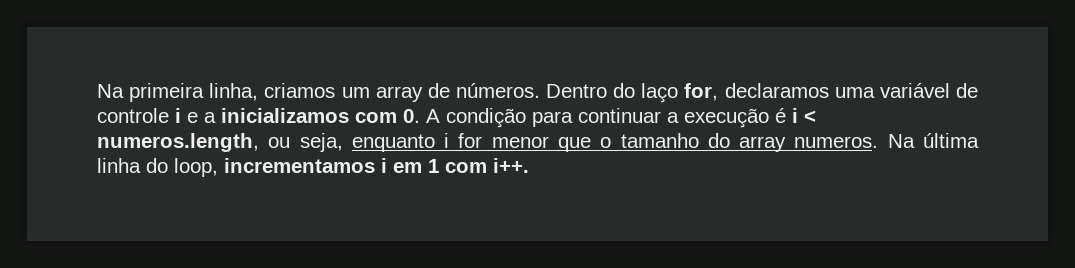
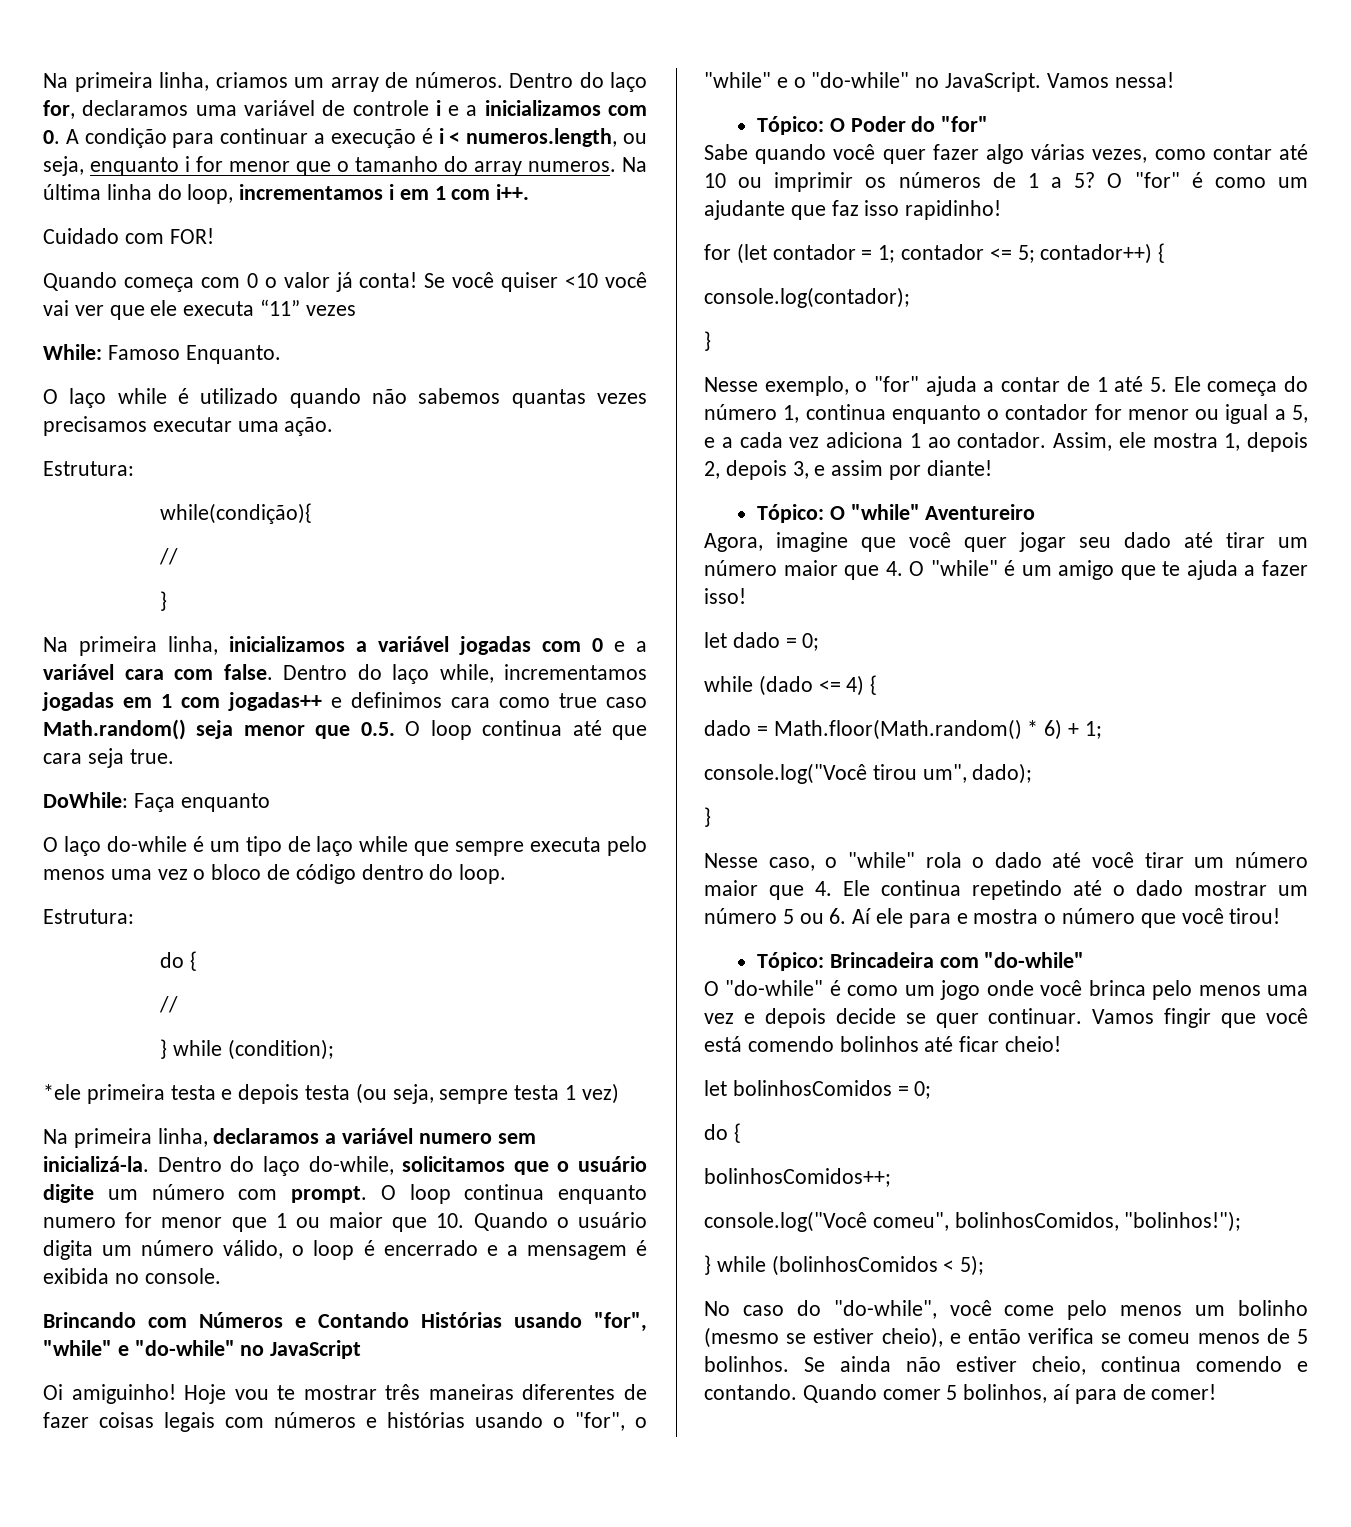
(529, 165) none -> [43,228,214,244] [43,272,647,292] [43,299,356,320] [43,344,281,364] [43,388,647,408] [43,416,334,436] [43,461,134,476] [160,503,313,524] [159,548,179,565] [160,591,168,611] [43,636,647,656] [43,664,647,684] [42,692,647,711] [43,719,648,740] [43,748,174,768] [43,792,270,812] [43,836,648,856] [43,864,507,884] [43,909,134,924] [160,951,198,971] [159,996,179,1013] [160,1039,334,1060] [43,1083,619,1104] [43,1128,536,1148] [43,1156,647,1176] [43,1184,647,1204] [43,1212,647,1232] [43,1240,647,1260] [43,1268,221,1284] [43,1312,647,1332] [43,1340,362,1359] [43,1384,647,1404] [43,1412,647,1432] [704,72,1174,92] [756,116,989,135] [704,144,1308,164] [704,172,1308,192] [704,200,1002,220] [704,243,1166,264] [704,287,910,308] [704,331,711,351] [704,376,1308,396] [704,404,1308,424] [704,432,1308,452] [704,460,992,480] [756,504,1036,523] [704,532,1308,552] [704,560,1308,580] [704,588,746,604] [704,632,820,651] [704,675,878,696] [704,719,1102,740] [704,763,1033,784] [704,807,711,827] [704,852,1308,871] [704,880,1308,900] [704,908,1281,928] [756,952,1085,971] [704,980,1308,1000] [704,1008,1308,1028] [704,1036,1062,1052] [704,1080,932,1099] [704,1123,741,1143] [704,1168,891,1187] [704,1211,1242,1232] [704,1255,985,1276] [704,1300,1308,1320] [704,1327,1308,1348] [704,1356,1308,1375] [704,1384,1217,1404] // Cuidado com FOR! // Quando começa com 0 o valor já conta! Se você quiser <10 você vai ver que ele executa “11” vezes // While: Famoso Enquanto. // O laço while é utilizado quando não sabemos quantas vezes precisamos executar uma ação. // Estrutura: // while(condição){ // // // } // Na primeira linha, inicializamos a variável jogadas com 0 e a variável cara com false. Dentro do laço while, incrementamos jogadas em 1 com jogadas++ e definimos cara como true caso Math.random() seja menor que 0.5. O loop continua até que cara seja true. // DoWhile: Faça enquanto // O laço do-while é um tipo de laço while que sempre executa pelo menos uma vez o bloco de código dentro do loop. // Estrutura: // do { // // // } while (condition); // *ele primeira testa e depois testa (ou seja, sempre testa 1 vez) // Na primeira linha, declaramos a variável numero sem inicializá-la. Dentro do laço do-while, solicitamos que o usuário digite um número com prompt. O loop continua enquanto numero for menor que 1 ou maior que 10. Quando o usuário digita um número válido, o loop é encerrado e a mensagem é exibida no console. // Brincando com Números e Contando Histórias usando "for", "while" e "do-while" no JavaScript // Oi amiguinho! Hoje vou te mostrar três maneiras diferentes de fazer coisas legais com números e histórias usando o "for", o "while" e o "do-while" no JavaScript. Vamos nessa! // Tópico: O Poder do "for" // Sabe quando você quer fazer algo várias vezes, como contar até 10 ou imprimir os números de 1 a 5? O "for" é como um ajudante que faz isso rapidinho! // for (let contador = 1; contador <= 5; contador++) { // console.log(contador); // } // Nesse exemplo, o "for" ajuda a contar de 1 até 5. Ele começa do número 1, continua enquanto o contador for menor ou igual a 5, e a cada vez adiciona 1 ao contador. Assim, ele mostra 1, depois 2, depois 3, e assim por diante! // Tópico: O "while" Aventureiro // Agora, imagine que você quer jogar seu dado até tirar um número maior que 4. O "while" é um amigo que te ajuda a fazer isso! // let dado = 0; // while (dado <= 4) { // dado = Math.floor(Math.random() * 6) + 1; // console.log("Você tirou um", dado); // } // Nesse caso, o "while" rola o dado até você tirar um número maior que 4. Ele continua repetindo até o dado mostrar um número 5 ou 6. Aí ele para e mostra o número que você tirou! // Tópico: Brincadeira com "do-while" // O "do-while" é como um jogo onde você brinca pelo menos uma vez e depois decide se quer continuar. Vamos fingir que você está comendo bolinhos até ficar cheio! // let bolinhosComidos = 0; // do { // bolinhosComidos++; // console.log("Você comeu", bolinhosComidos, "bolinhos!"); // } while (bolinhosComidos < 5); // No caso do "do-while", você come pelo menos um bolinho (mesmo se estiver cheio), e então verifica se comeu menos de 5 bolinhos. Se ainda não estiver cheio, continua comendo e contando. Quando comer 5 bolinhos, aí para de comer!

